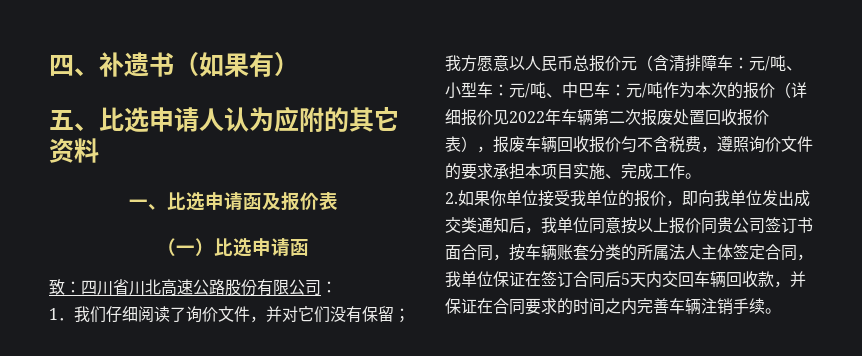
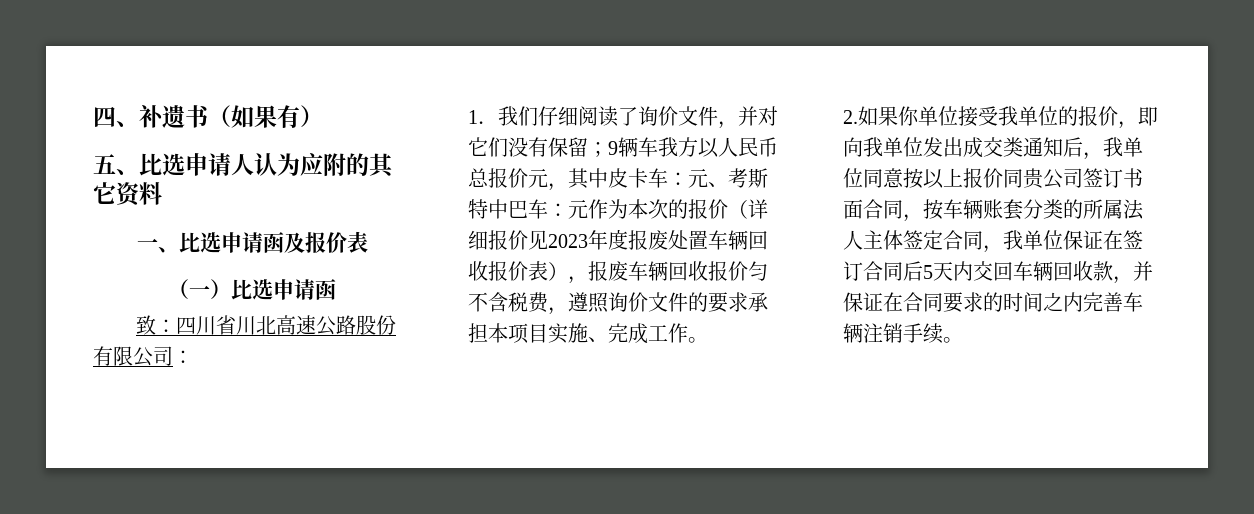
[445,55,509,72] 我方愿意 -> [608,137,698,157] 9辆车我方
[637,55,802,72] [445,82,562,99] （含清排障车：元/吨、小型车：元/吨、 -> [548,168,768,191] [468,199,488,219] ，其中皮卡车：元、考斯特
[642,82,663,98] /吨 -> (588, 209) none
[509,109,641,126] 2022年车辆第二次 -> [548,229,628,250] 2023年度
(705, 117) none -> [708,230,748,250] 车辆

